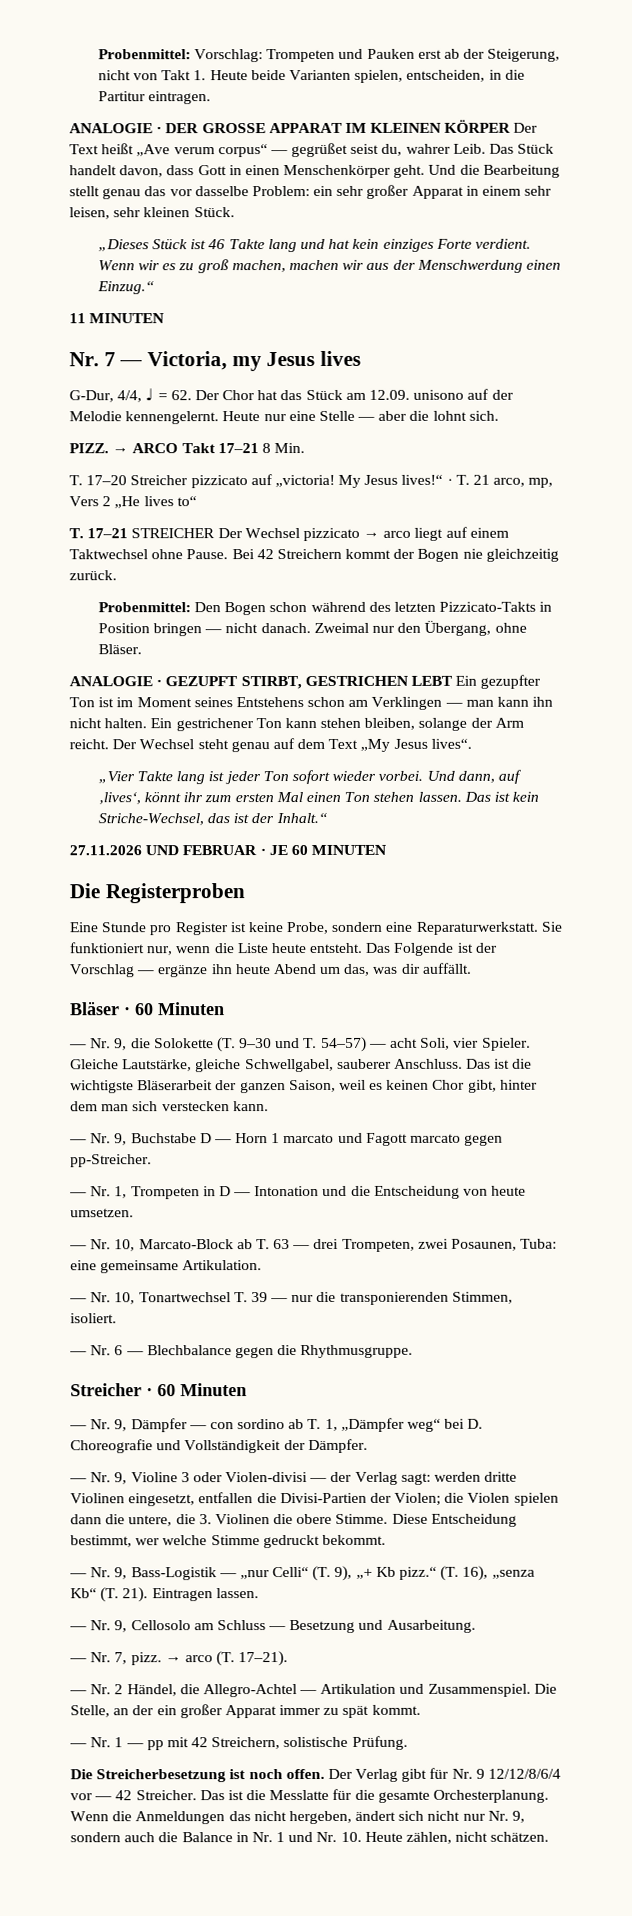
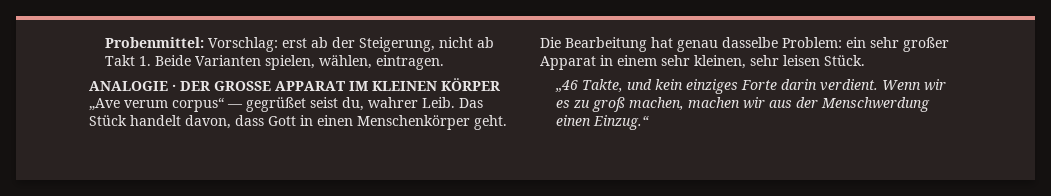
[266,48,415,63] Trompeten und Pauken -> (279, 44) none
[133,73,159,81] von -> [477,37,495,48] ab
[209,69,525,83] [97,91,146,102] Heute beide Varianten spielen, entscheiden, in die Partitur -> [155,55,373,70] Beide Varianten spielen, wählen,
[513,122,539,133] [69,143,135,155] Der Text heißt -> (500, 84) none
[428,164,560,178] [69,186,193,200] Und die Bearbeitung stellt genau das vor -> [540,37,718,52] Die Bearbeitung hat genau
[69,207,235,220] [97,238,351,253] leisen, sehr kleinen Stück. // „Dieses Stück ist 46 Takte lang und hat -> [694,55,865,69] [555,79,653,93] kleinen, sehr leisen Stück. // „46 Takte, und
(472, 243) none -> [781,79,818,90] darin
[69,313,165,324] [69,350,362,372] [69,388,514,403] [69,410,499,425] [69,443,306,454] [69,474,554,489] [69,496,197,509] [69,526,509,542] [69,548,559,562] [69,570,117,581] [97,601,553,616] [97,620,527,637] [97,644,142,655] [69,674,542,690] [69,696,554,710] [69,717,524,732] [69,738,472,753] [97,769,522,785] [97,791,540,805] [97,812,328,826] [69,844,387,856] [69,883,245,904] [69,921,562,936] [69,942,497,956] [70,962,472,978] [70,1001,225,1016] [69,1036,531,1053] [70,1058,533,1073] [70,1079,538,1094] [70,1101,269,1112] [69,1132,504,1146] [70,1154,152,1168] [69,1185,527,1200] [70,1208,134,1218] [69,1238,558,1252] [70,1260,263,1274] [69,1291,513,1305] [70,1313,117,1324] [69,1344,414,1359] [70,1383,247,1397] [69,1417,484,1433] [70,1438,368,1454] [69,1471,518,1485] [70,1492,559,1507] [70,1513,517,1527] [70,1534,386,1549] [69,1565,535,1582] [70,1587,259,1603] [69,1619,476,1634] [69,1651,289,1667] [69,1683,557,1698] [70,1704,421,1719] [69,1735,408,1751] [70,1767,562,1783] [70,1788,550,1803] [70,1810,526,1825] [70,1831,550,1844] // 11 MINUTEN // Nr. 7 — Victoria, my Jesus lives // G-Dur, 4/4, ♩ = 62. Der Chor hat das Stück am 12.09. unisono auf der Melodie kennengelernt. Heute nur eine Stelle — aber die lohnt sich. // PIZZ. → ARCO Takt 17–21 8 Min. // T. 17–20 Streicher pizzicato auf „victoria! My Jesus lives!“ · T. 21 arco, mp, Vers 2 „He lives to“ // T. 17–21 STREICHER Der Wechsel pizzicato → arco liegt auf einem Taktwechsel ohne Pause. Bei 42 Streichern kommt der Bogen nie gleichzeitig zurück. // Probenmittel: Den Bogen schon während des letzten Pizzicato-Takts in Position bringen — nicht danach. Zweimal nur den Übergang, ohne Bläser. // ANALOGIE · GEZUPFT STIRBT, GESTRICHEN LEBT Ein gezupfter Ton ist im Moment seines Entstehens schon am Verklingen — man kann ihn nicht halten. Ein gestrichener Ton kann stehen bleiben, solange der Arm reicht. Der Wechsel steht genau auf dem Text „My Jesus lives“. // „Vier Takte lang ist jeder Ton sofort wieder vorbei. Und dann, auf ‚lives‘, könnt ihr zum ersten Mal einen Ton stehen lassen. Das ist kein Striche-Wechsel, das ist der Inhalt.“ // 27.11.2026 UND FEBRUAR · JE 60 MINUTEN // Die Registerproben // Eine Stunde pro Register ist keine Probe, sondern eine Reparaturwerkstatt. Sie funktioniert nur, wenn die Liste heute entsteht. Das Folgende ist der Vorschlag — ergänze ihn heute Abend um das, was dir auffällt. // Bläser · 60 Minuten // — Nr. 9, die Solokette (T. 9–30 und T. 54–57) — acht Soli, vier Spieler. Gleiche Lautstärke, gleiche Schwellgabel, sauberer Anschluss. Das ist die wichtigste Bläserarbeit der ganzen Saison, weil es keinen Chor gibt, hinter dem man sich verstecken kann. // — Nr. 9, Buchstabe D — Horn 1 marcato und Fagott marcato gegen pp-Streicher. // — Nr. 1, Trompeten in D — Intonation und die Entscheidung von heute umsetzen. // — Nr. 10, Marcato-Block ab T. 63 — drei Trompeten, zwei Posaunen, Tuba: eine gemeinsame Artikulation. // — Nr. 10, Tonartwechsel T. 39 — nur die transponierenden Stimmen, isoliert. // — Nr. 6 — Blechbalance gegen die Rhythmusgruppe. // Streicher · 60 Minuten // — Nr. 9, Dämpfer — con sordino ab T. 1, „Dämpfer weg“ bei D. Choreografie und Vollständigkeit der Dämpfer. // — Nr. 9, Violine 3 oder Violen-divisi — der Verlag sagt: werden dritte Violinen eingesetzt, entfallen die Divisi-Partien der Violen; die Violen spielen dann die untere, die 3. Violinen die obere Stimme. Diese Entscheidung bestimmt, wer welche Stimme gedruckt bekommt. // — Nr. 9, Bass-Logistik — „nur Celli“ (T. 9), „+ Kb pizz.“ (T. 16), „senza Kb“ (T. 21). Eintragen lassen. // — Nr. 9, Cellosolo am Schluss — Besetzung und Ausarbeitung. // — Nr. 7, pizz. → arco (T. 17–21). // — Nr. 2 Händel, die Allegro-Achtel — Artikulation und Zusammenspiel. Die Stelle, an der ein großer Apparat immer zu spät kommt. // — Nr. 1 — pp mit 42 Streichern, solistische Prüfung. // Die Streicherbesetzung ist noch offen. Der Verlag gibt für Nr. 9 12/12/8/6/4 vor — 42 Streicher. Das ist die Messlatte für die gesamte Orchesterplanung. Wenn die Anmeldungen das nicht hergeben, ändert sich nicht nur Nr. 9, sondern auch die Balance in Nr. 1 und Nr. 10. Heute zählen, nicht schätzen. -> (650, 122) none

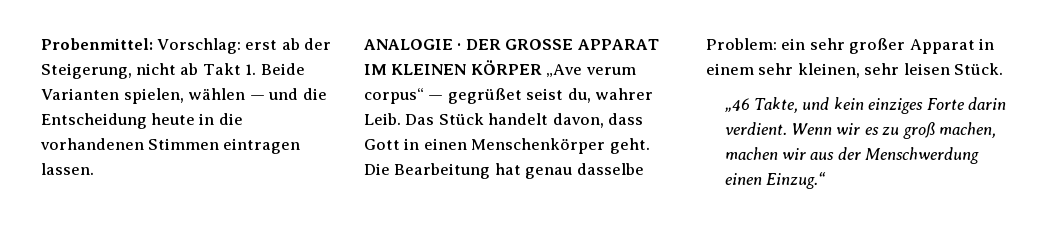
[319,55,445,70] wählen, eintragen. -> [188,88,327,100] [40,113,243,129] [39,138,301,154] [40,163,94,175] wählen — und die Entscheidung heute in die vorhandenen Stimmen eintragen lassen.

